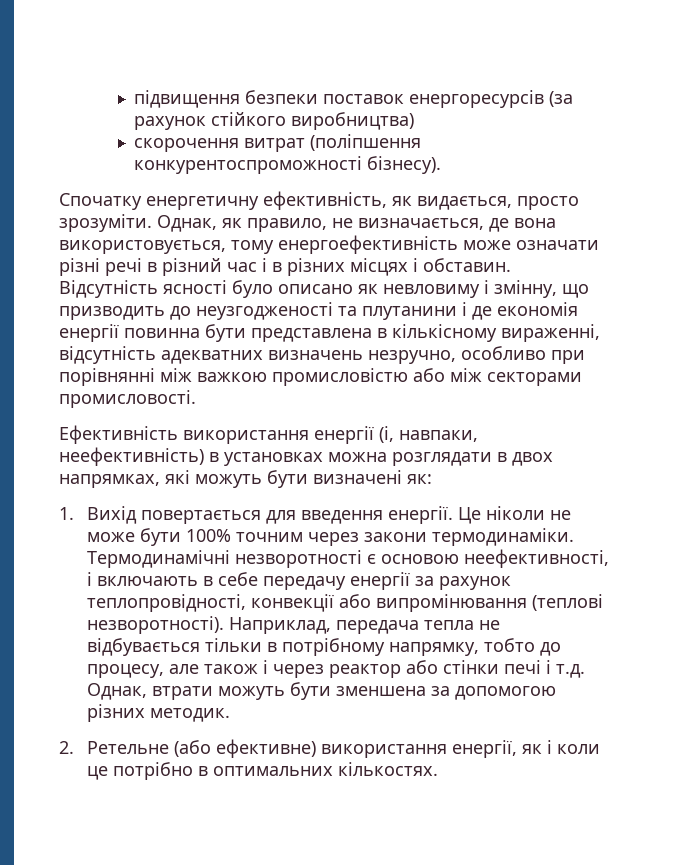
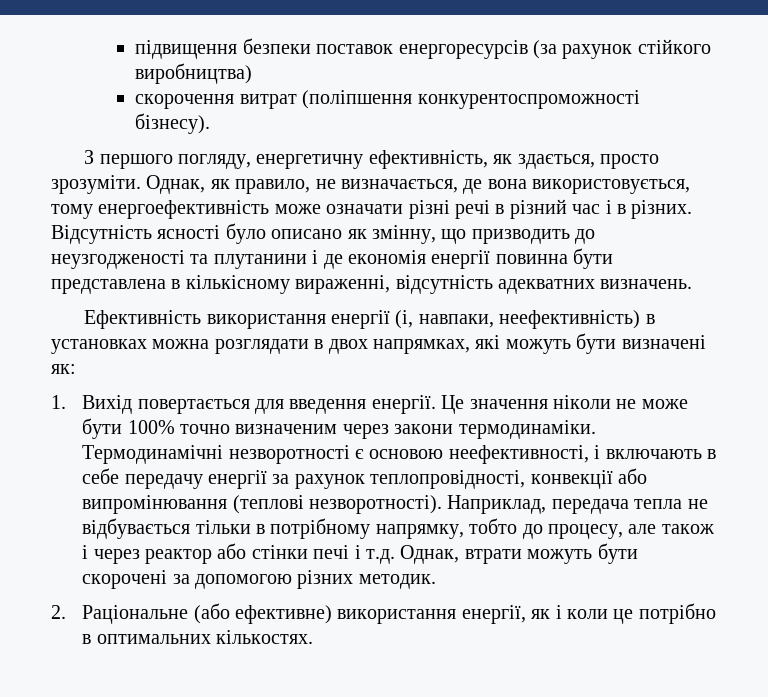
[59,193,142,210] Спочатку -> [84,150,252,169] З першого погляду,
[417,196,512,210] видається, -> [517,154,595,169] здається,
[287,258,511,276] різних місцях і обставин. -> [631,200,693,219] різних.
[383,280,489,298] невловиму і -> (367, 234) none
[268,346,585,364] [59,368,582,386] [59,390,196,408] визначень незручно, особливо при порівнянні між важкою промисловістю або між секторами промисловості. -> [600,279,693,289] визначень.
(481, 515) none -> [469,399,548,409] значення
[235,532,303,542] точним -> [179,424,338,434] точно визначеним
[335,686,426,696] зменшена -> [82,570,168,589] скорочені
[86,741,169,754] Ретельне -> [82,605,189,624] Раціональне

